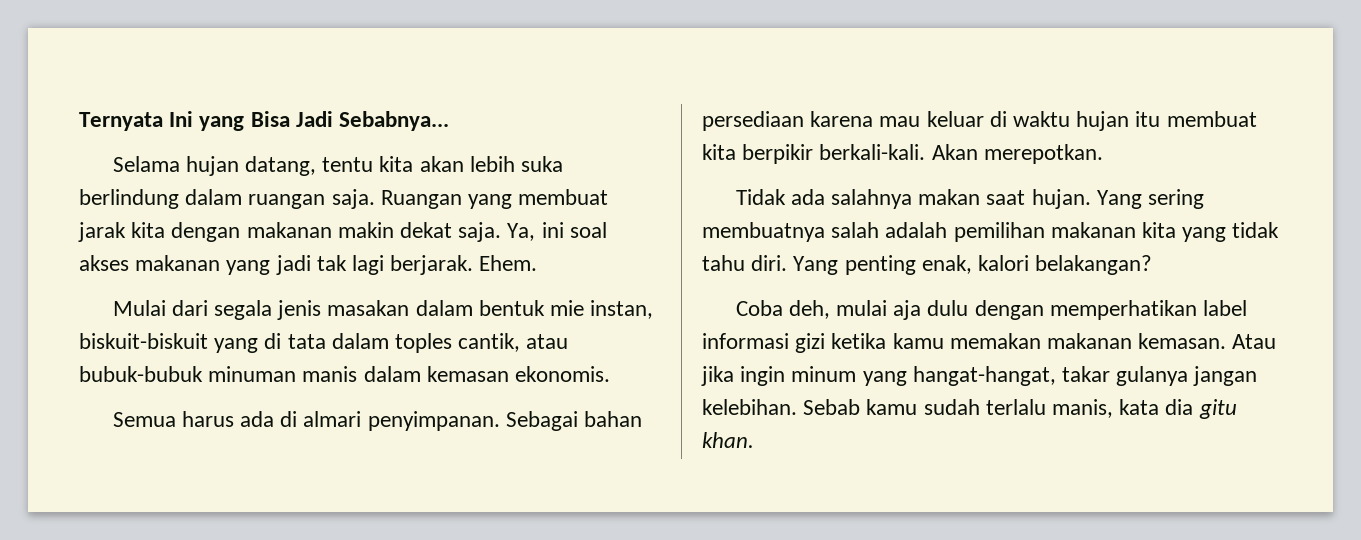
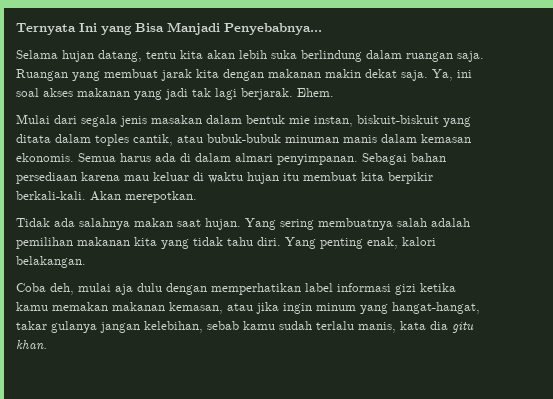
[295,111,450,131] Jadi Sebabnya... -> [167,22,322,35] Manjadi Penyebabnya...
[264,333,326,349] di tata -> [16,134,51,143] ditata
(611, 374) // -> (74, 157) none
(298, 419) none -> [195,153,231,162] dalam
[1035,255,1153,275] belakangan? -> [16,256,86,268] belakangan.
[1138,333,1277,349] kemasan. Atau -> [169,302,253,314] kemasan, atau
[702,399,861,415] kelebihan. Sebab -> [144,321,239,333] kelebihan, sebab

